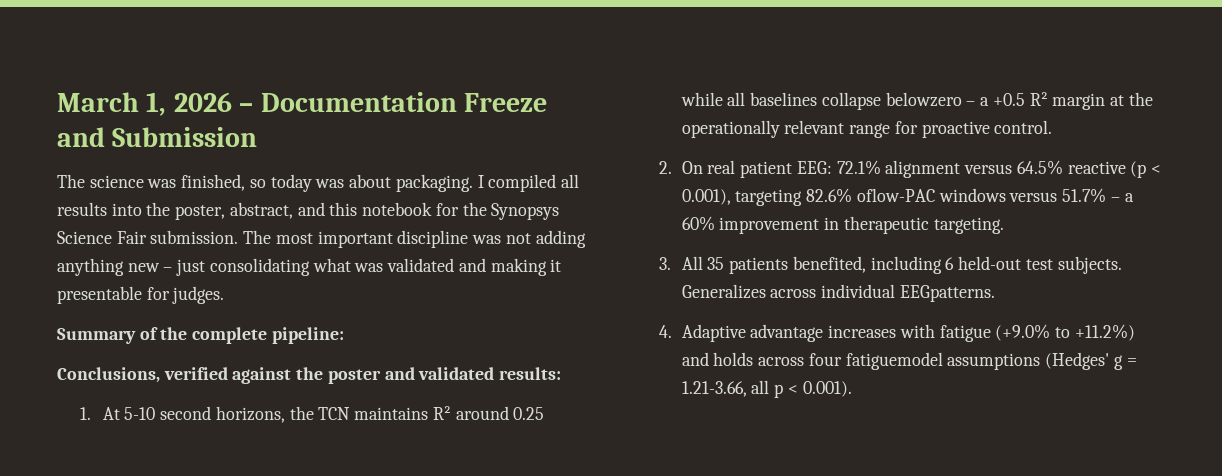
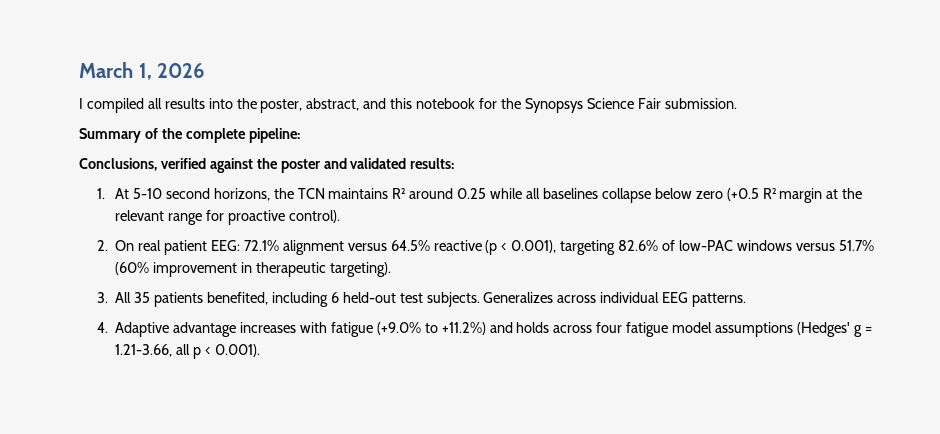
[239,92,548,112] [57,127,258,147] [57,174,473,192] – Documentation Freeze and Submission // The science was finished, so today was about packaging. -> (206, 70) //
[243,230,586,248] [57,258,562,276] [57,286,225,304] The most important discipline was not adding anything new – just consolidating what was validated and making it presentable for judges. -> (737, 103) none
[885,92,1025,107] belowzero – a +0.5 -> [654,188,759,201] below zero (+0.5
[681,120,780,138] operationally -> (863, 193) none
[994,120,1053,134] control. -> [288,210,340,223] control).
[856,188,935,202] oflow-PAC -> [662,240,733,251] of low-PAC
[1110,193,1134,202] [681,216,715,231] – a 60% -> [115,262,150,275] (60%
[933,217,1004,234] targeting. -> [329,262,391,277] targeting).
[899,285,995,302] EEGpatterns. -> [662,292,747,307] EEG patterns.
[845,352,943,370] fatiguemodel -> [626,322,713,337] fatigue model

